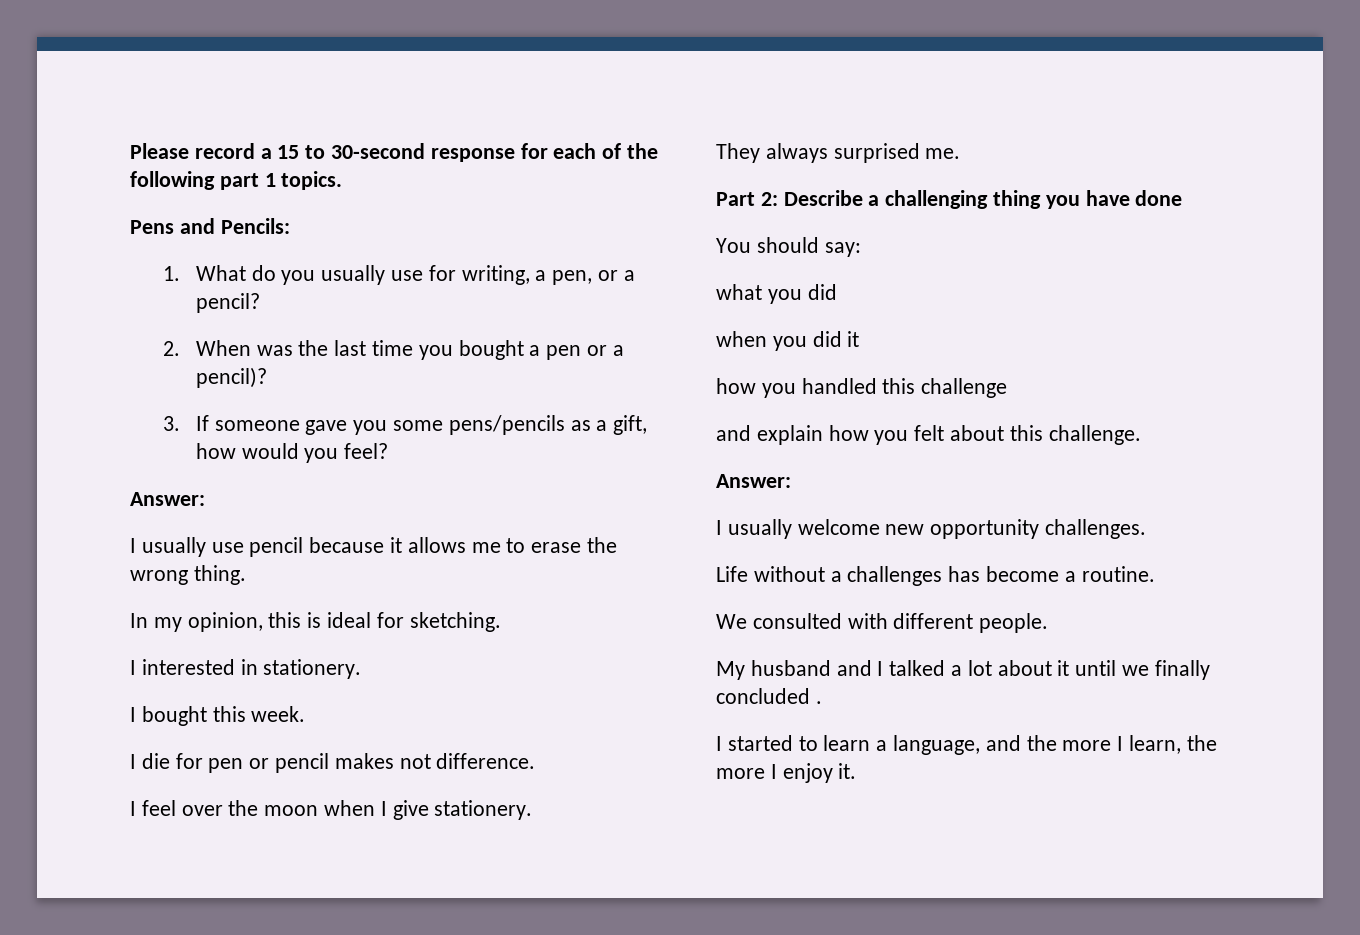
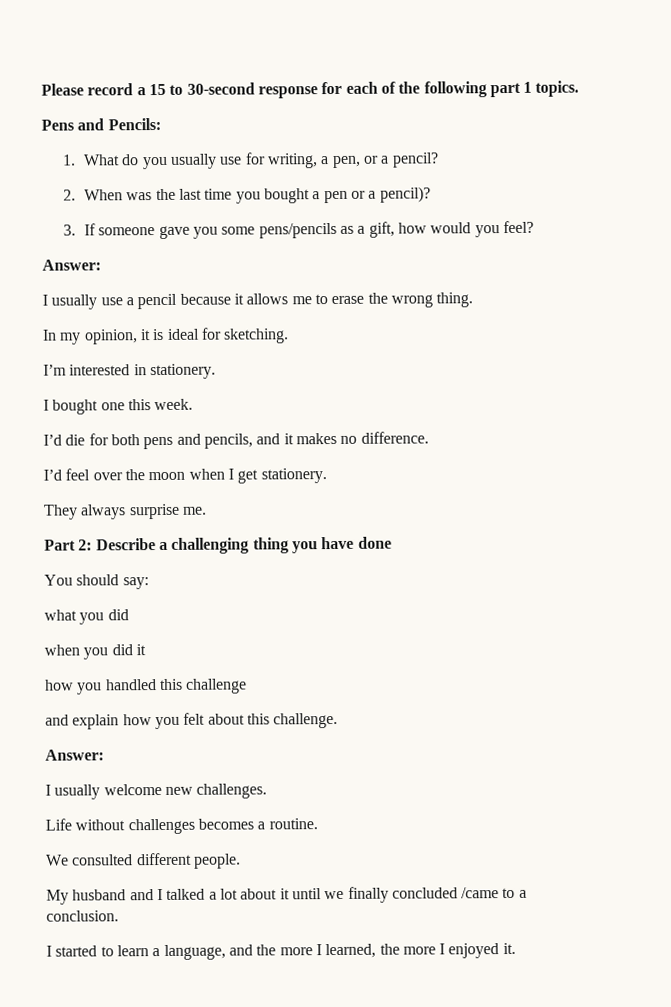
(244, 547) none -> [125,297,134,306] a
[268,612,302,628] this -> [139,329,151,341] it
[130,660,136,675] I -> [43,364,67,376] I’m
(207, 716) none -> [100,402,125,411] one
[130,754,136,769] I -> [43,434,62,446] I’d
[208,753,431,773] pen or pencil makes not -> [110,432,358,450] both pens and pencils, and it makes no
[130,801,136,816] I -> [43,469,62,481] I’d
[392,800,429,820] give -> [237,469,259,484] get
[833,143,920,163] surprised -> [129,503,180,520] surprise
[930,519,1040,539] opportunity -> (193, 790) none
[830,566,1060,586] a challenges has become -> [127,818,254,835] challenges becomes
[847,613,888,629] with -> (134, 860) none
[815,701,822,704] . -> [461,887,527,899] [46,910,119,922] /came to a conclusion.
[1129,735,1217,754] [716,763,833,783] learn, the more I enjoy -> [325,943,500,959] learned, the more I enjoyed

